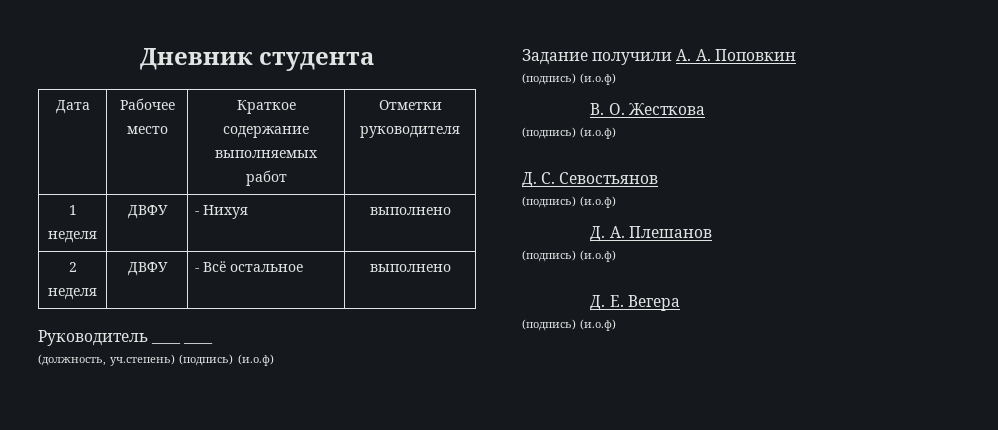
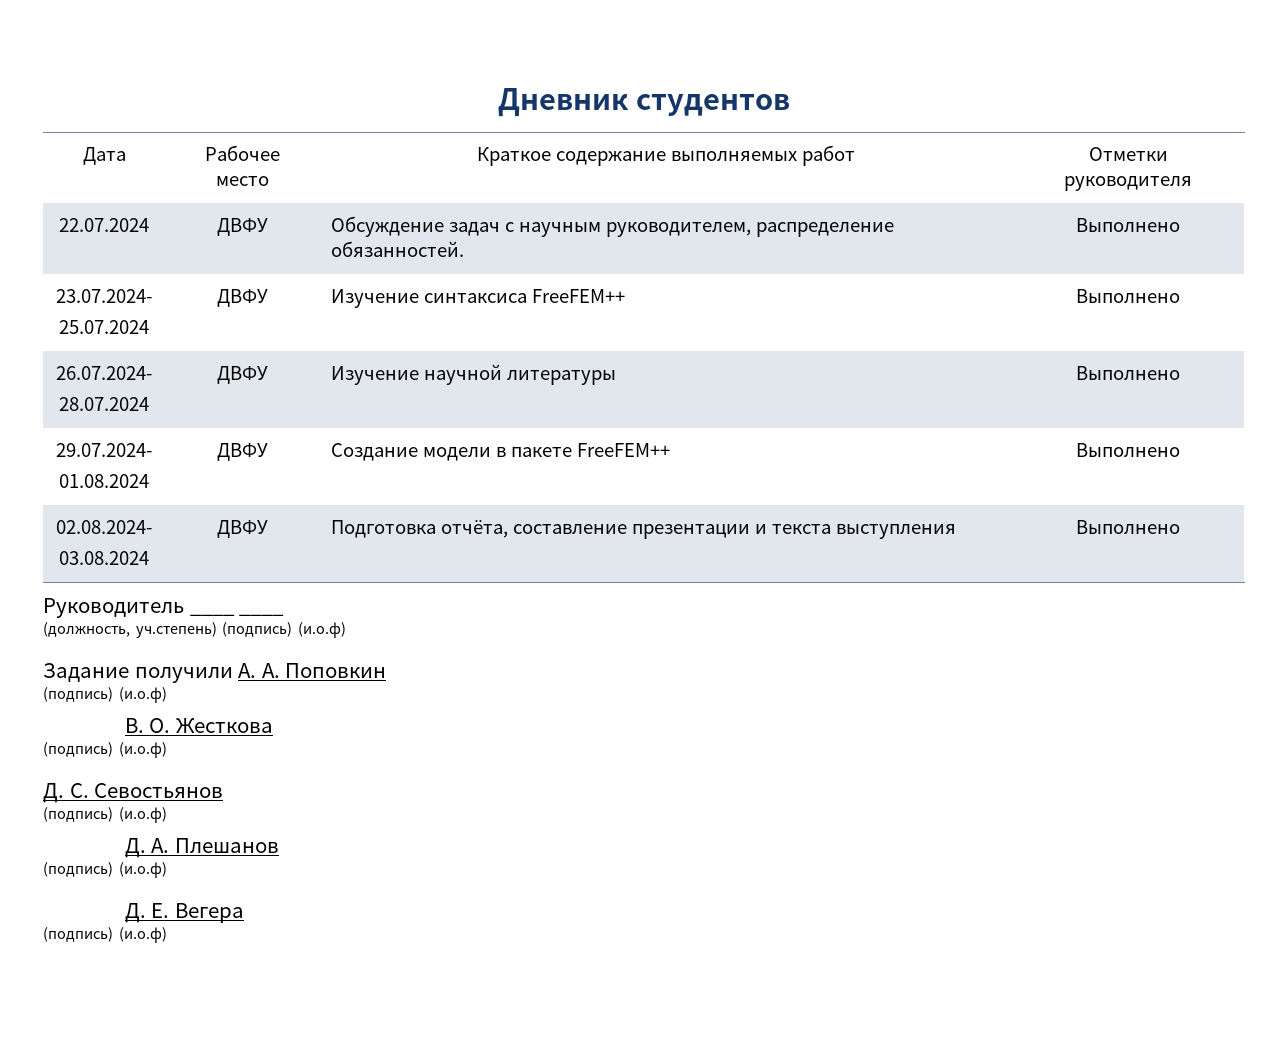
[258,52,374,71] студента -> [636,94,791,116] студентов
[68,205,77,215] [48,231,97,243] [127,205,168,219] [195,205,249,219] [369,207,451,215] [68,262,77,272] [48,288,97,300] [127,262,168,276] [195,261,304,272] [369,264,451,272] 1 неделя | ДВФУ | - Нихуя | выполнено // 2 неделя | ДВФУ | - Всё остальное | выполнено -> [59,218,149,232] [216,218,268,236] [331,216,895,237] [331,241,465,257] [1076,218,1180,232] [56,289,152,303] [59,320,149,334] [216,289,268,307] [331,289,626,308] [1076,289,1180,303] [56,366,152,380] [59,397,149,411] [216,366,268,384] [331,364,617,385] [1076,366,1180,380] [56,443,152,457] [59,474,149,488] [216,443,268,461] [331,443,671,461] [1076,443,1180,457] [56,520,152,534] [59,551,149,565] [216,520,268,538] [331,520,957,539] [1076,520,1180,534] 22.07.2024 | ДВФУ | Обсуждение задач с научным руководителем, распределение обязанностей. | Выполнено // 23.07.2024- // 25.07.2024 | ДВФУ | Изучение синтаксиса FreeFEM++ | Выполнено // 26.07.2024- // 28.07.2024 | ДВФУ | Изучение научной литературы | Выполнено // 29.07.2024- // 01.08.2024 | ДВФУ | Создание модели в пакете FreeFEM++ | Выполнено // 02.08.2024- // 03.08.2024 | ДВФУ | Подготовка отчёта, составление презентации и текста выступления | Выполнено

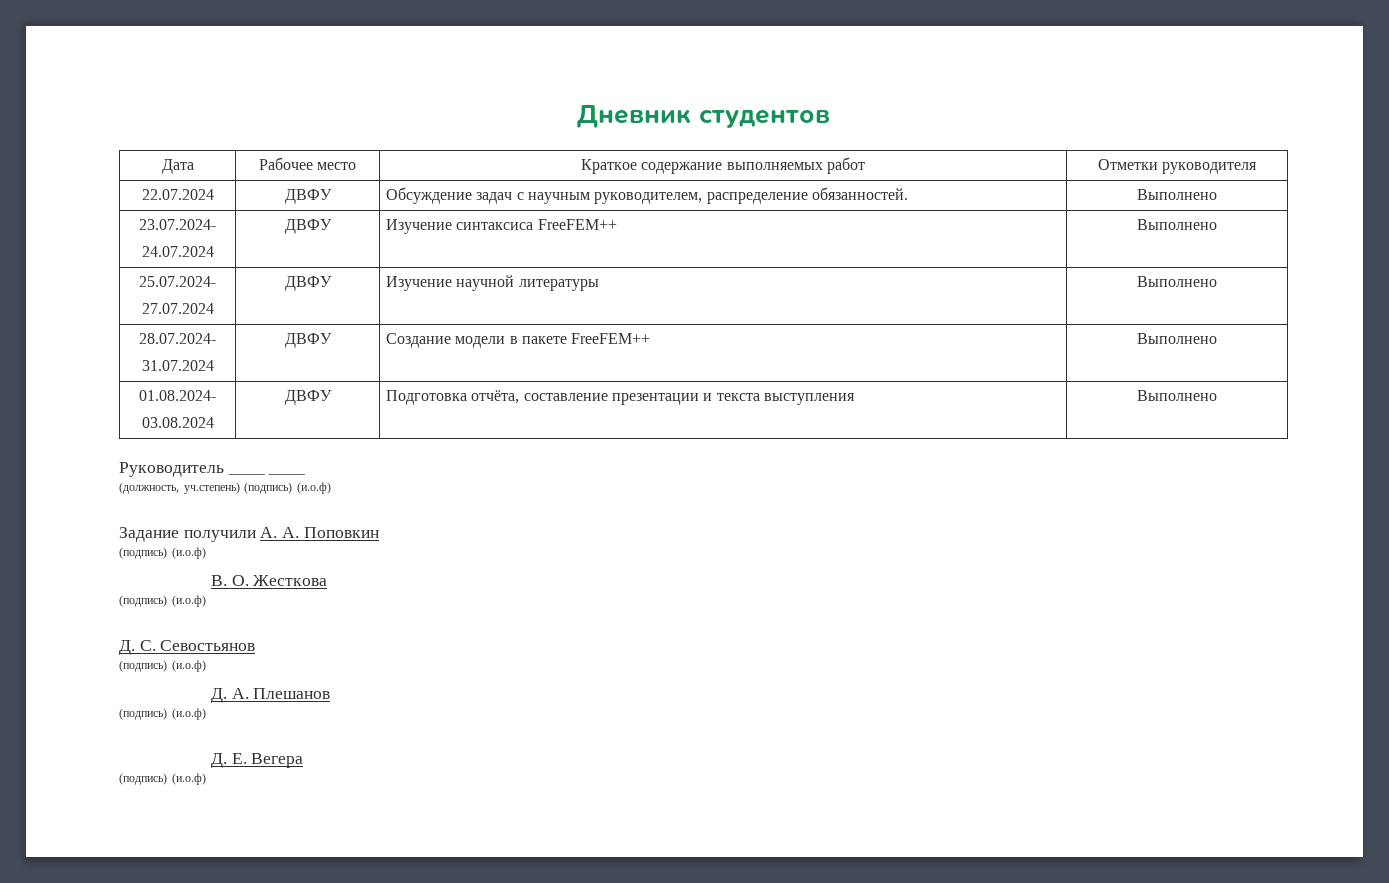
[59,320,149,334] 25.07.2024 -> [141,246,214,257] 24.07.2024
[56,366,152,380] [59,397,149,411] 26.07.2024- // 28.07.2024 -> [139,276,216,287] [141,303,214,314] 25.07.2024- // 27.07.2024
[56,443,152,457] [59,474,149,488] 29.07.2024- // 01.08.2024 -> [139,333,216,344] [141,360,214,371] 28.07.2024- // 31.07.2024
[56,520,152,534] 02.08.2024- -> [139,390,216,401] 01.08.2024-

